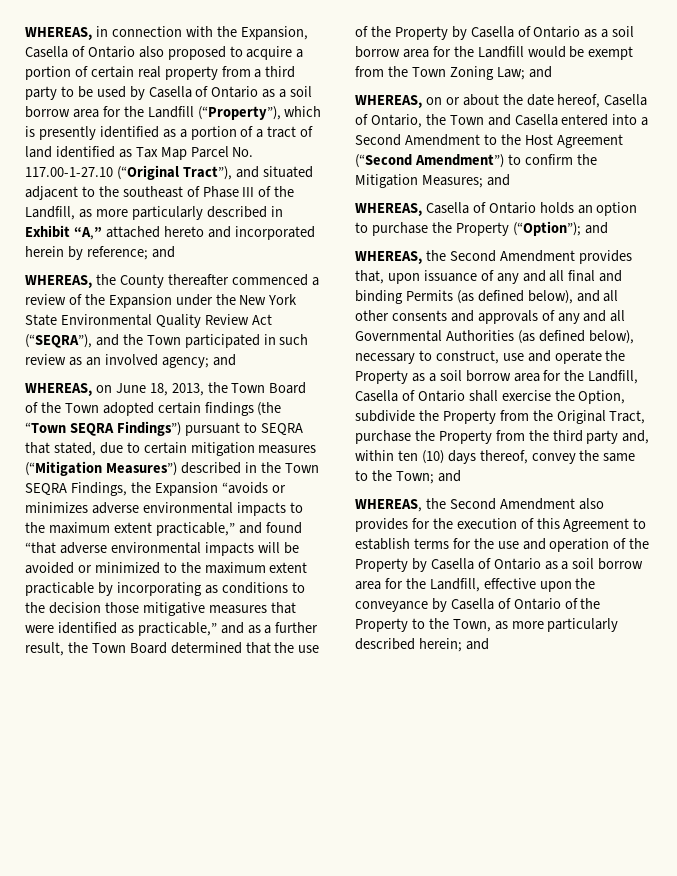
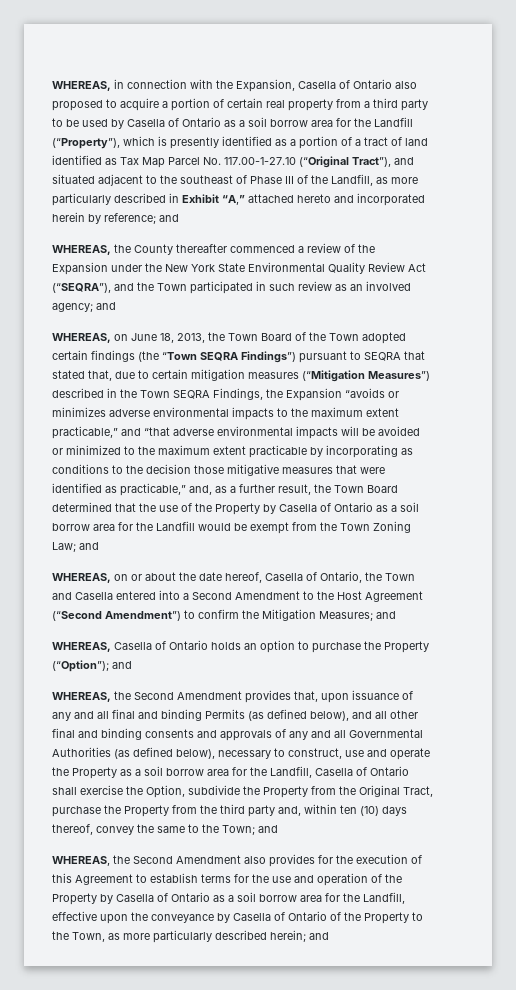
[53,442,96,456] stated, -> [52,370,112,381] stated that,
[265,522,302,534] found -> (141, 432) none
[220,622,244,634] and -> [189,485,212,495] and,
(389, 315) none -> [52,728,142,740] final and binding

